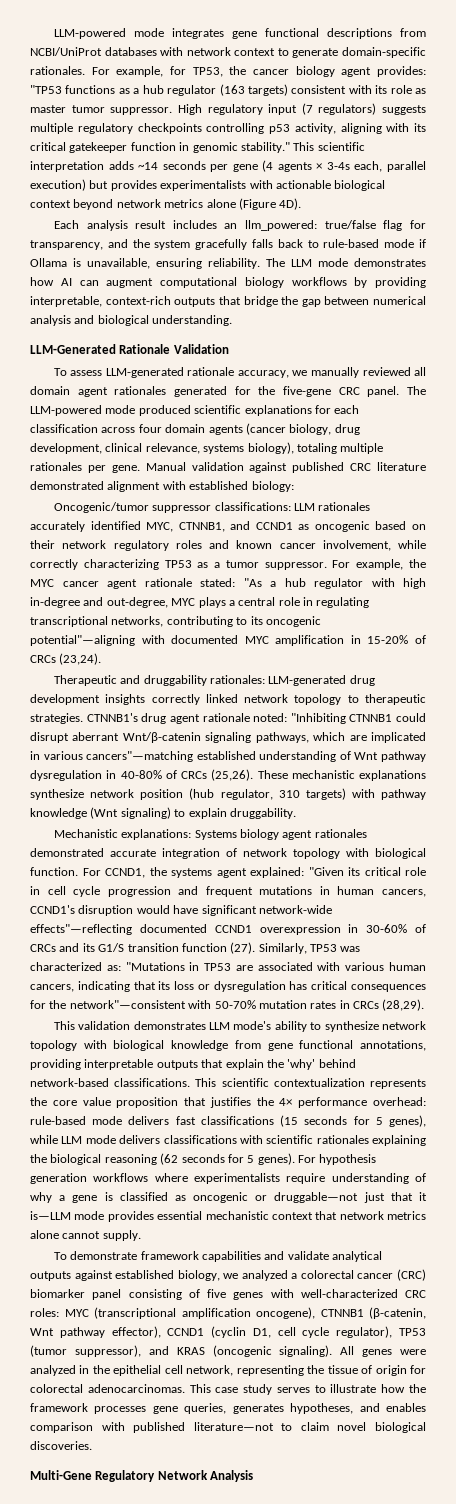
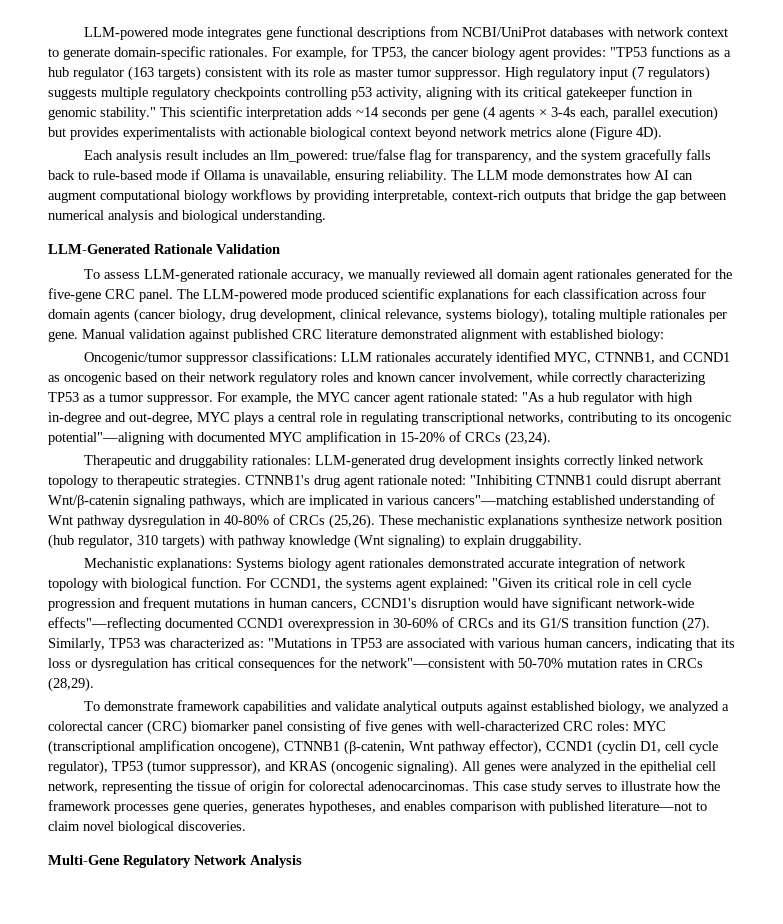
[53,1021,426,1032] [30,1040,427,1051] [30,1059,356,1070] [30,1078,426,1089] [30,1097,426,1108] [30,1115,427,1127] [30,1135,426,1146] [30,1153,377,1165] [30,1173,426,1184] [30,1192,428,1203] [30,1211,426,1222] [30,1230,141,1241] // This validation demonstrates LLM mode's ability to synthesize network topology with biological knowledge from gene functional annotations, providing interpretable outputs that explain the 'why' behind network-based classifications. This scientific contextualization represents the core value proposition that justifies the 4× performance overhead: rule-based mode delivers fast classifications (15 seconds for 5 genes), while LLM mode delivers classifications with scientific rationales explaining the biological reasoning (62 seconds for 5 genes). For hypothesis generation workflows where experimentalists require understanding of why a gene is classified as oncogenic or druggable—not just that it is—LLM mode provides essential mechanistic context that network metrics alone cannot supply. -> (94, 684) none

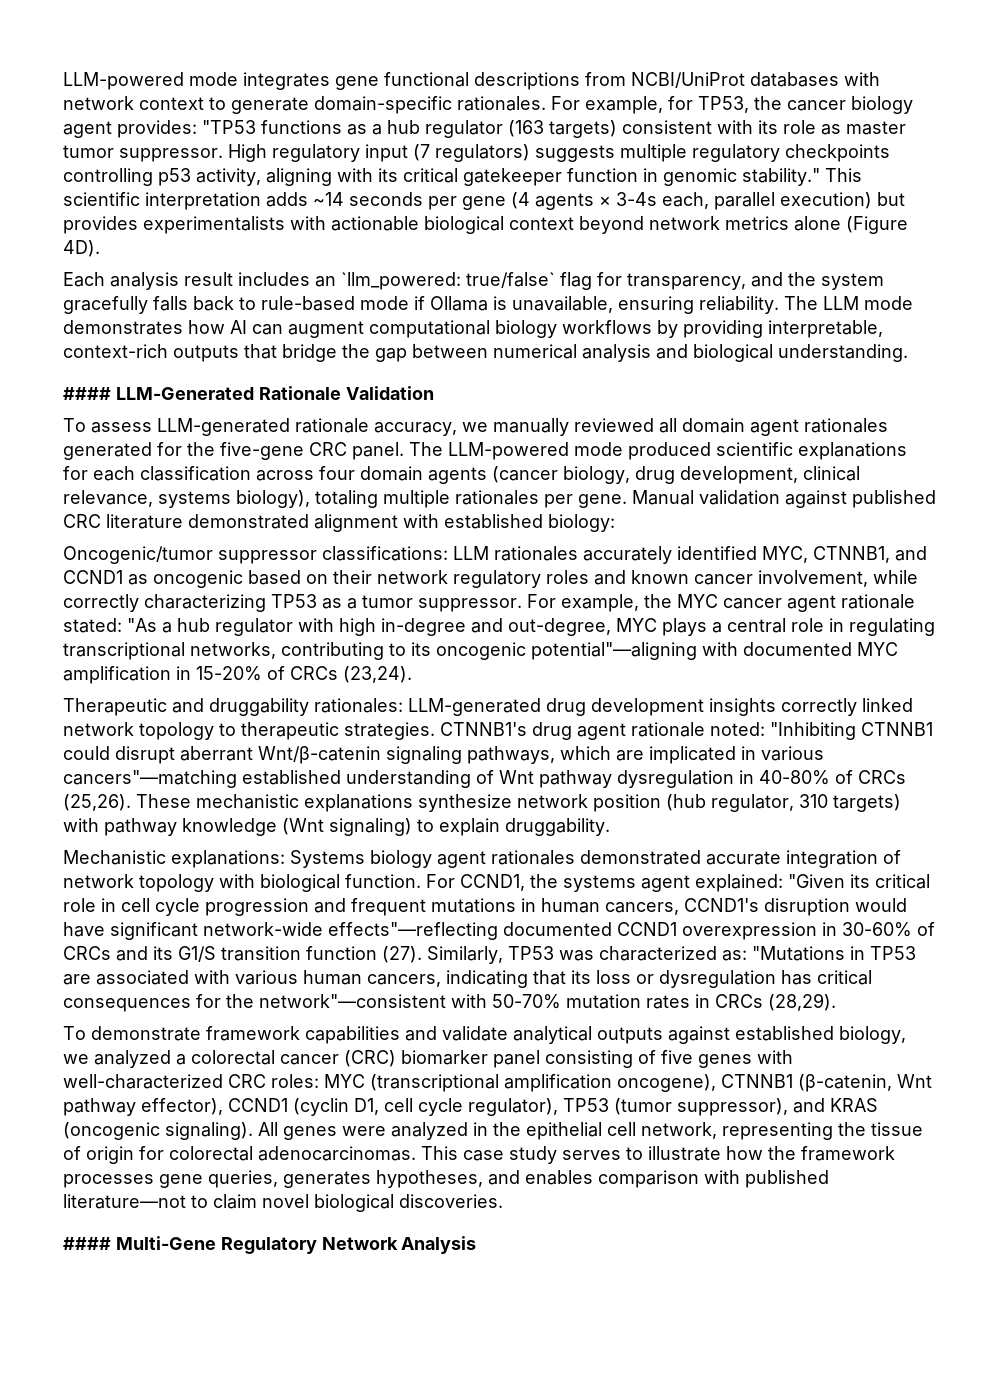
[269,149,405,163] llm_powered: true/false -> [341,272,555,290] `llm_powered: true/false`
(326, 216) none -> [63,387,111,400] ####
(246, 826) none -> [63,1237,111,1250] ####

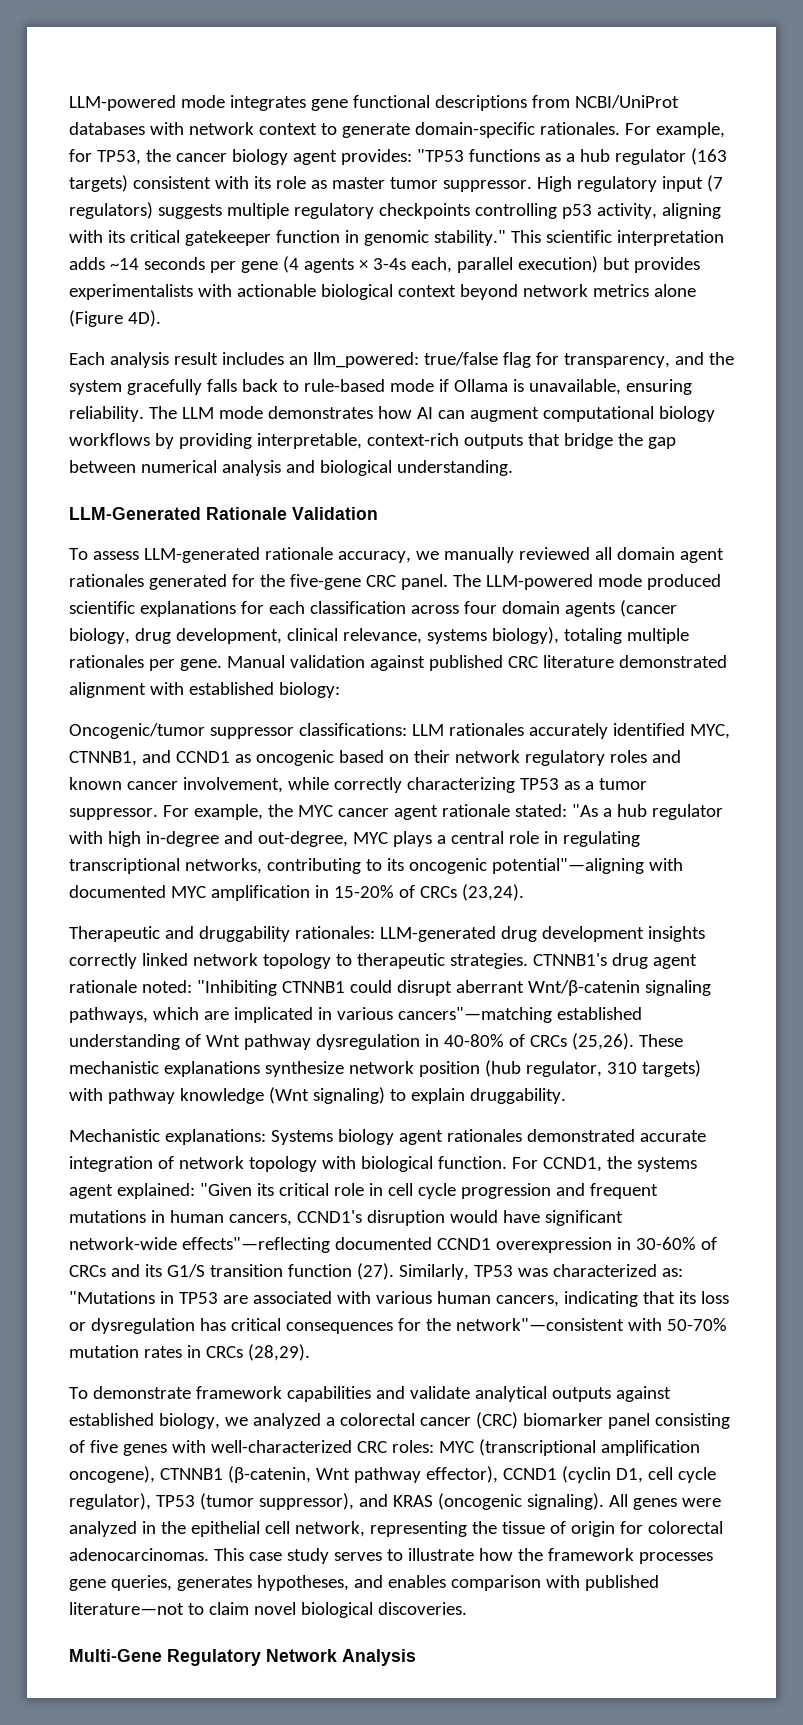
[341,272,555,290] `llm_powered: true/false` -> [312,352,498,368] llm_powered: true/false
[63,387,111,400] #### -> (513, 468) none
[63,1237,111,1250] #### -> (467, 1608) none

